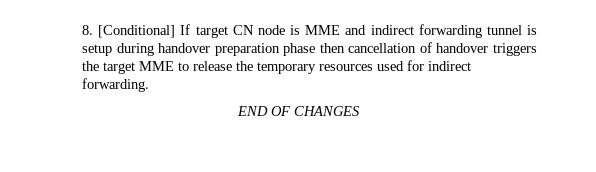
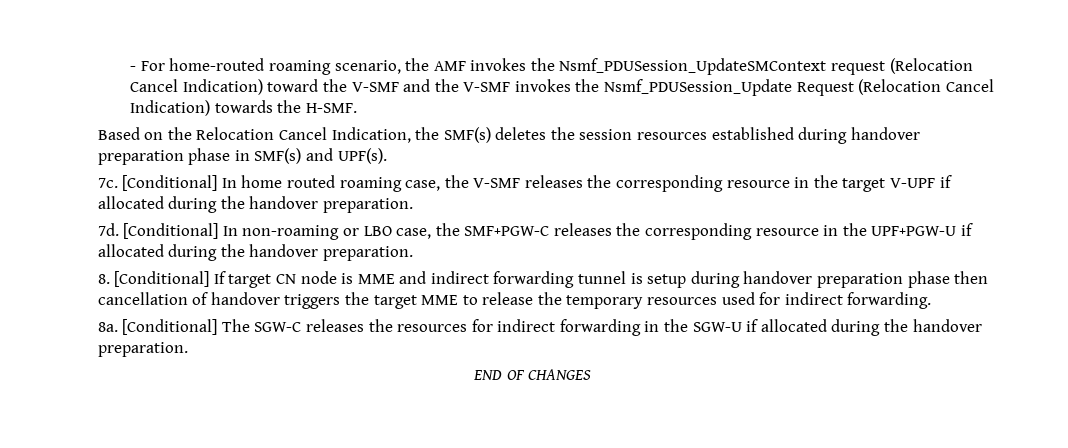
(82, 30) none -> [130,58,973,75] [130,79,994,96] [130,100,357,116] [97,127,920,144] [97,148,387,165] [97,175,952,192] [97,196,413,213] [97,223,974,240] [97,244,413,261] - For home-routed roaming scenario, the AMF invokes the Nsmf_PDUSession_UpdateSMContext request (Relocation Cancel Indication) toward the V-SMF and the V-SMF invokes the Nsmf_PDUSession_Update Request (Relocation Cancel Indication) towards the H-SMF. // Based on the Relocation Cancel Indication, the SMF(s) deletes the session resources established during handover preparation phase in SMF(s) and UPF(s). // 7c. [Conditional] In home routed roaming case, the V-SMF releases the corresponding resource in the target V-UPF if allocated during the handover preparation. // 7d. [Conditional] In non-roaming or LBO case, the SMF+PGW-C releases the corresponding resource in the UPF+PGW-U if allocated during the handover preparation. //
(150, 85) none -> [97,319,982,336] [97,342,188,357] // 8a. [Conditional] The SGW-C releases the resources for indirect forwarding in the SGW-U if allocated during the handover preparation.

